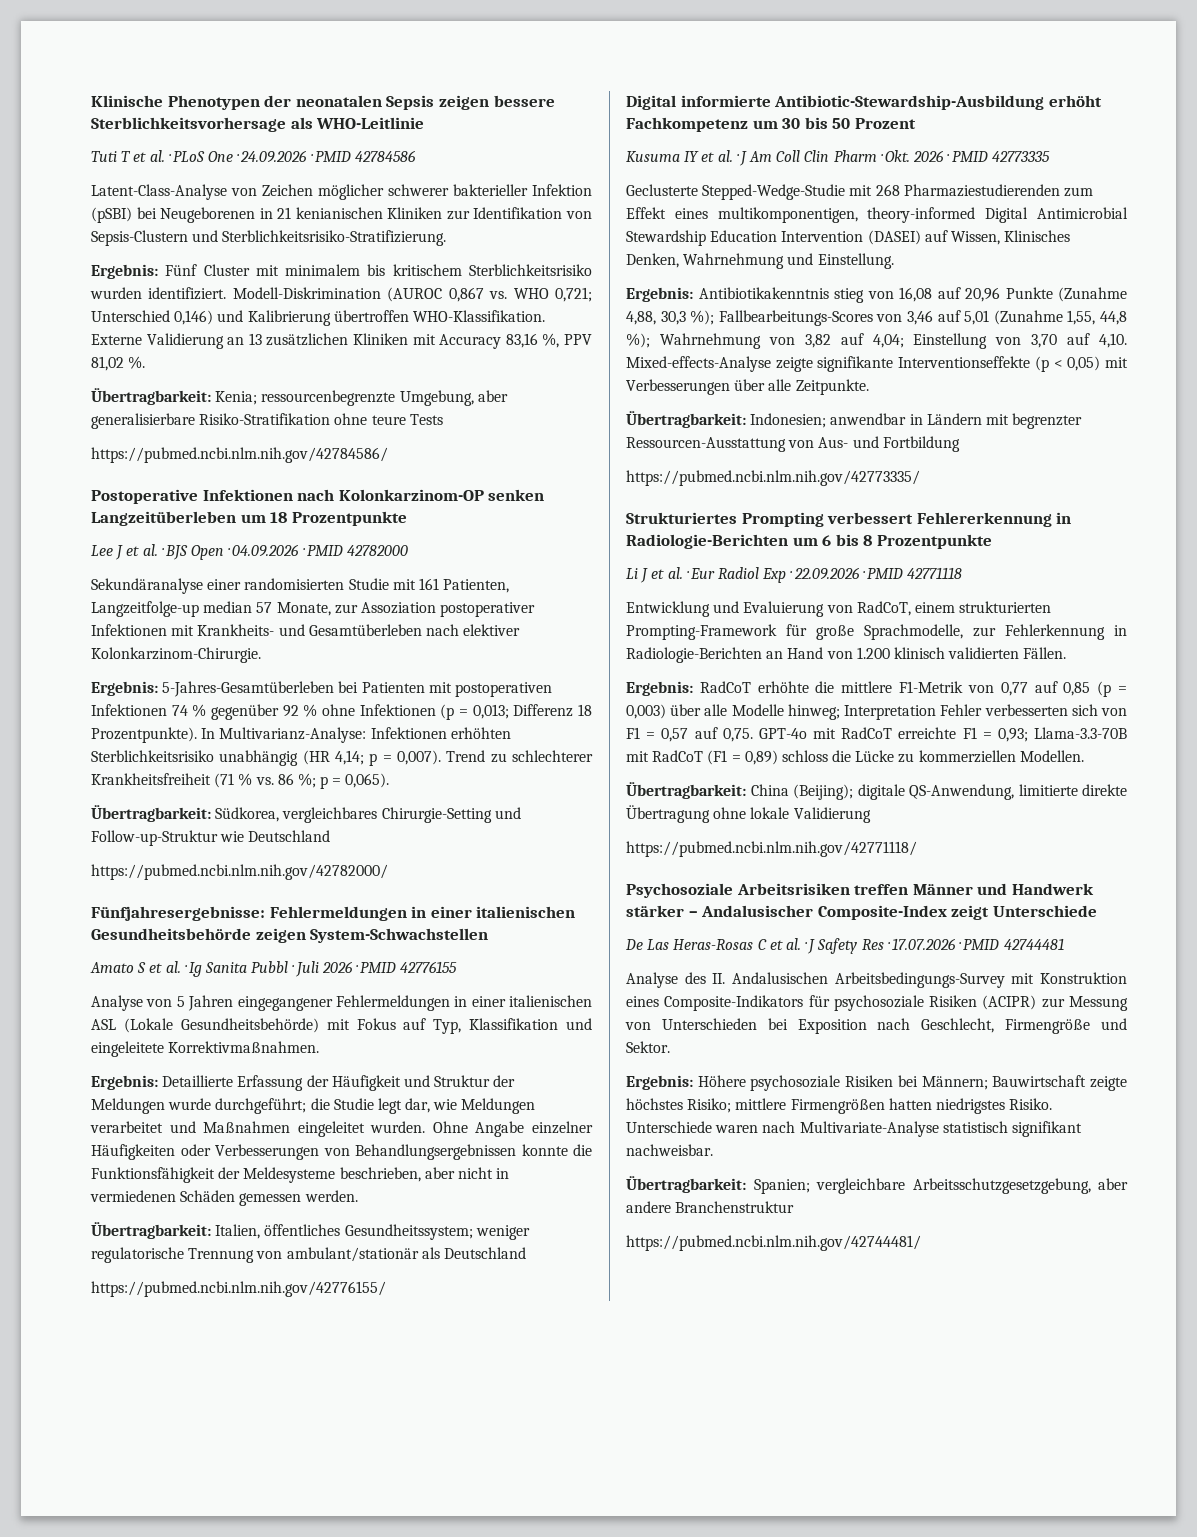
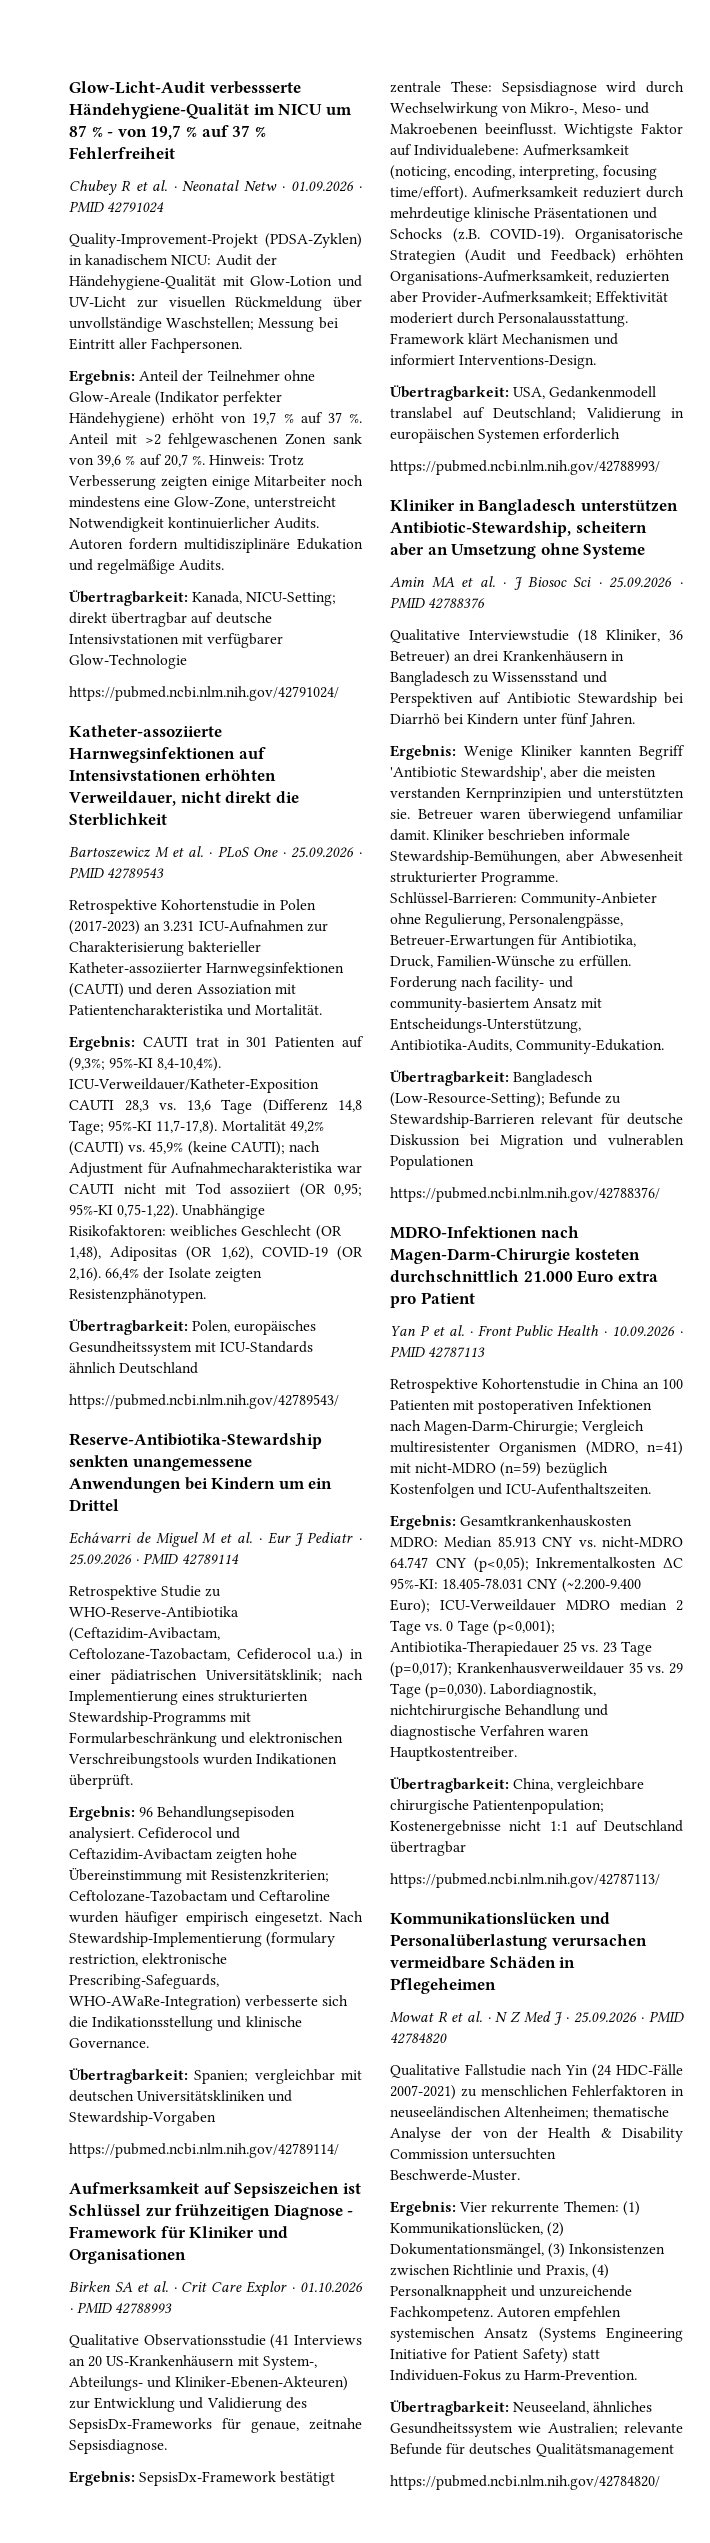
[91,95,555,110] [91,117,425,132] [91,151,132,162] Klinische Phenotypen der neonatalen Sepsis zeigen bessere Sterblichkeitsvorhersage als WHO-Leitlinie // Tuti T -> [69,81,301,94] [69,103,352,119] [69,125,266,140] [69,147,175,159] [69,180,363,195] [69,201,165,213] [69,233,362,248] [69,254,277,266] [69,275,362,290] [69,296,362,311] [69,317,338,332] [69,338,243,353] [69,370,315,385] [69,391,283,406] [69,412,362,427] [69,433,362,448] [69,454,305,467] [68,475,363,490] [69,496,336,509] [69,517,320,532] [69,538,363,553] [69,559,225,574] [69,590,337,606] [69,612,272,627] [69,633,284,648] [69,654,187,669] [69,686,339,701] [69,725,222,738] [69,747,266,763] [69,769,276,781] [69,791,299,806] [69,813,167,826] [69,847,170,858] Glow-Licht-Audit verbessserte Händehygiene-Qualität im NICU um 87 % - von 19,7 % auf 37 % Fehlerfreiheit // Chubey R et al. · Neonatal Netw · 01.09.2026 · PMID 42791024 // Quality-Improvement-Projekt (PDSA-Zyklen) in kanadischem NICU: Audit der Händehygiene-Qualität mit Glow-Lotion und UV-Licht zur visuellen Rückmeldung über unvollständige Waschstellen; Messung bei Eintritt aller Fachpersonen. // Ergebnis: Anteil der Teilnehmer ohne Glow-Areale (Indikator perfekter Händehygiene) erhöht von 19,7 % auf 37 %. Anteil mit >2 fehlgewaschenen Zonen sank von 39,6 % auf 20,7 %. Hinweis: Trotz Verbesserung zeigten einige Mitarbeiter noch mindestens eine Glow-Zone, unterstreicht Notwendigkeit kontinuierlicher Audits. Autoren fordern multidisziplinäre Edukation und regelmäßige Audits. // Übertragbarkeit: Kanada, NICU-Setting; direkt übertragbar auf deutsche Intensivstationen mit verfügbarer Glow-Technologie // https://pubmed.ncbi.nlm.nih.gov/42791024/ // Katheter-assoziierte Harnwegsinfektionen auf Intensivstationen erhöhten Verweildauer, nicht direkt die Sterblichkeit // Bartoszewicz M
[240,150,417,163] [91,184,592,200] [91,207,592,223] [91,230,447,246] [91,264,592,279] [90,287,593,302] [91,310,545,326] [91,333,593,349] [91,356,146,371] [91,388,508,406] [91,413,443,429] [91,447,388,463] [91,489,545,504] [91,511,407,526] [91,544,409,560] [91,578,510,594] [91,601,536,617] [91,624,521,636] [91,647,261,663] [91,681,552,697] [91,704,593,720] [91,727,511,743] [91,750,593,766] [91,773,390,789] [91,805,521,823] [91,830,331,846] [91,864,388,880] [91,906,576,921] [91,928,489,943] [90,961,458,977] [91,995,592,1011] [91,1018,592,1034] [91,1041,320,1057] [91,1075,516,1091] [91,1098,536,1114] [90,1121,593,1137] [91,1144,592,1160] [91,1167,510,1183] [90,1190,358,1206] [91,1222,530,1240] [91,1247,526,1263] [91,1281,386,1297] [626,95,1102,110] [626,117,916,132] [626,150,1050,166] [626,184,1093,200] [626,207,1128,223] [626,230,1071,246] [626,253,894,269] [626,287,1127,303] [626,310,1127,326] [626,333,1127,349] [626,356,1128,372] [626,379,869,395] [626,411,1083,429] [626,436,960,452] [626,470,920,486] [626,512,1072,527] [626,534,992,549] [626,567,963,583] [626,601,1052,617] [626,624,1127,640] [626,647,1067,663] [626,681,1127,697] [626,704,1127,720] [626,727,1127,742] [626,750,1084,765] [626,782,1127,800] [626,805,871,823] [626,841,917,857] [626,883,1094,898] [626,905,1097,920] [625,938,1064,954] [626,972,1127,988] [626,995,1128,1011] [625,1018,1127,1034] [626,1041,670,1053] [626,1075,1127,1091] [626,1098,1053,1114] [626,1121,1082,1137] [626,1144,713,1156] [626,1176,1128,1194] [626,1201,795,1213] [626,1235,921,1251] 24.09.2026 · PMID 42784586 // Latent-Class-Analyse von Zeichen möglicher schwerer bakterieller Infektion (pSBI) bei Neugeborenen in 21 kenianischen Kliniken zur Identifikation von Sepsis-Clustern und Sterblichkeitsrisiko-Stratifizierung. // Ergebnis: Fünf Cluster mit minimalem bis kritischem Sterblichkeitsrisiko wurden identifiziert. Modell-Diskrimination (AUROC 0,867 vs. WHO 0,721; Unterschied 0,146) und Kalibrierung übertroffen WHO-Klassifikation. Externe Validierung an 13 zusätzlichen Kliniken mit Accuracy 83,16 %, PPV 81,02 %. // Übertragbarkeit: Kenia; ressourcenbegrenzte Umgebung, aber generalisierbare Risiko-Stratifikation ohne teure Tests // https://pubmed.ncbi.nlm.nih.gov/42784586/ // Postoperative Infektionen nach Kolonkarzinom-OP senken Langzeitüberleben um 18 Prozentpunkte // Lee J et al. · BJS Open · 04.09.2026 · PMID 42782000 // Sekundäranalyse einer randomisierten Studie mit 161 Patienten, Langzeitfolge-up median 57 Monate, zur Assoziation postoperativer Infektionen mit Krankheits- und Gesamtüberleben nach elektiver Kolonkarzinom-Chirurgie. // Ergebnis: 5-Jahres-Gesamtüberleben bei Patienten mit postoperativen Infektionen 74 % gegenüber 92 % ohne Infektionen (p = 0,013; Differenz 18 Prozentpunkte). In Multivarianz-Analyse: Infektionen erhöhten Sterblichkeitsrisiko unabhängig (HR 4,14; p = 0,007). Trend zu schlechterer Krankheitsfreiheit (71 % vs. 86 %; p = 0,065). // Übertragbarkeit: Südkorea, vergleichbares Chirurgie-Setting und Follow-up-Struktur wie Deutschland // https://pubmed.ncbi.nlm.nih.gov/42782000/ // Fünfjahresergebnisse: Fehlermeldungen in einer italienischen Gesundheitsbehörde zeigen System-Schwachstellen // Amato S et al. · Ig Sanita Pubbl · Juli 2026 · PMID 42776155 // Analyse von 5 Jahren eingegangener Fehlermeldungen in einer italienischen ASL (Lokale Gesundheitsbehörde) mit Fokus auf Typ, Klassifikation und eingeleitete Korrektivmaßnahmen. // Ergebnis: Detaillierte Erfassung der Häufigkeit und Struktur der Meldungen wurde durchgeführt; die Studie legt dar, wie Meldungen verarbeitet und Maßnahmen eingeleitet wurden. Ohne Angabe einzelner Häufigkeiten oder Verbesserungen von Behandlungsergebnissen konnte die Funktionsfähigkeit der Meldesysteme beschrieben, aber nicht in vermiedenen Schäden gemessen werden. // Übertragbarkeit: Italien, öffentliches Gesundheitssystem; weniger regulatorische Trennung von ambulant/stationär als Deutschland // https://pubmed.ncbi.nlm.nih.gov/42776155/ // Digital informierte Antibiotic-Stewardship-Ausbildung erhöht Fachkompetenz um 30 bis 50 Prozent // Kusuma IY et al. · J Am Coll Clin Pharm · Okt. 2026 · PMID 42773335 // Geclusterte Stepped-Wedge-Studie mit 268 Pharmaziestudierenden zum Effekt eines multikomponentigen, theory-informed Digital Antimicrobial Stewardship Education Intervention (DASEI) auf Wissen, Klinisches Denken, Wahrnehmung und Einstellung. // Ergebnis: Antibiotikakenntnis stieg von 16,08 auf 20,96 Punkte (Zunahme 4,88, 30,3 %); Fallbearbeitungs-Scores von 3,46 auf 5,01 (Zunahme 1,55, 44,8 %); Wahrnehmung von 3,82 auf 4,04; Einstellung von 3,70 auf 4,10. Mixed-effects-Analyse zeigte signifikante Interventionseffekte (p < 0,05) mit Verbesserungen über alle Zeitpunkte. // Übertragbarkeit: Indonesien; anwendbar in Ländern mit begrenzter Ressourcen-Ausstattung von Aus- und Fortbildung // https://pubmed.ncbi.nlm.nih.gov/42773335/ // Strukturiertes Prompting verbessert Fehlererkennung in Radiologie-Berichten um 6 bis 8 Prozentpunkte // Li J et al. · Eur Radiol Exp · 22.09.2026 · PMID 42771118 // Entwicklung und Evaluierung von RadCoT, einem strukturierten Prompting-Framework für große Sprachmodelle, zur Fehlerkennung in Radiologie-Berichten an Hand von 1.200 klinisch validierten Fällen. // Ergebnis: RadCoT erhöhte die mittlere F1-Metrik von 0,77 auf 0,85 (p = 0,003) über alle Modelle hinweg; Interpretation Fehler verbesserten sich von F1 = 0,57 auf 0,75. GPT-4o mit RadCoT erreichte F1 = 0,93; Llama-3.3-70B mit RadCoT (F1 = 0,89) schloss die Lücke zu kommerziellen Modellen. // Übertragbarkeit: China (Beijing); digitale QS-Anwendung, limitierte direkte Übertragung ohne lokale Validierung // https://pubmed.ncbi.nlm.nih.gov/42771118/ // Psychosoziale Arbeitsrisiken treffen Männer und Handwerk stärker – Andalusischer Composite-Index zeigt Unterschiede // De Las Heras-Rosas C et al. · J Safety Res · 17.07.2026 · PMID 42744481 // Analyse des II. Andalusischen Arbeitsbedingungs-Survey mit Konstruktion eines Composite-Indikators für psychosoziale Risiken (ACIPR) zur Messung von Unterschieden bei Exposition nach Geschlecht, Firmengröße und Sektor. // Ergebnis: Höhere psychosoziale Risiken bei Männern; Bauwirtschaft zeigte höchstes Risiko; mittlere Firmengrößen hatten niedrigstes Risiko. Unterschiede waren nach Multivariate-Analyse statistisch signifikant nachweisbar. // Übertragbarkeit: Spanien; vergleichbare Arbeitsschutzgesetzgebung, aber andere Branchenstruktur // https://pubmed.ncbi.nlm.nih.gov/42744481/ -> [290,847,362,858] [69,867,165,879] [69,899,316,914] [69,920,328,935] [69,941,262,956] [69,962,345,977] [69,983,296,998] [69,1004,323,1016] [69,1036,364,1051] [69,1057,222,1072] [69,1078,319,1093] [69,1099,362,1114] [69,1120,324,1135] [69,1141,320,1156] [69,1162,363,1177] [69,1183,362,1198] [69,1204,266,1219] [69,1225,342,1240] [69,1246,363,1261] [69,1267,262,1282] [69,1288,206,1303] [69,1319,317,1335] [69,1341,314,1356] [69,1362,199,1374] [69,1394,339,1409] [69,1433,322,1449] [69,1455,252,1471] [69,1477,333,1493] [69,1499,119,1511] [69,1532,363,1547] [69,1553,239,1565] [69,1585,222,1600] [69,1606,239,1618] [69,1627,220,1642] [69,1648,363,1663] [69,1669,363,1684] [69,1690,309,1705] [69,1711,252,1726] [69,1732,344,1747] [68,1753,338,1768] [69,1774,133,1789] [69,1806,296,1821] [69,1827,241,1842] [69,1848,298,1863] [69,1868,330,1884] [69,1890,331,1902] [69,1911,363,1926] [69,1932,336,1947] [69,1953,228,1966] [69,1974,219,1989] [69,1995,349,2010] [69,2016,302,2031] [69,2038,149,2048] [69,2068,362,2084] [69,2090,293,2102] [69,2111,216,2126] [69,2143,339,2158] [69,2182,361,2198] [69,2204,354,2220] [69,2226,288,2238] [69,2249,186,2264] [69,2281,363,2297] [69,2302,173,2314] [69,2334,362,2349] [69,2355,317,2370] [69,2376,349,2391] [69,2397,307,2412] [69,2418,362,2433] [69,2439,167,2454] [69,2471,336,2486] [390,81,684,96] [390,102,649,117] [390,123,683,138] [390,144,630,156] [390,165,657,180] [390,186,684,201] [390,207,657,222] [390,228,683,243] [390,249,684,264] [390,270,671,285] [390,291,669,304] [390,312,629,327] [390,333,618,345] [390,354,597,369] [390,385,657,401] [390,407,684,422] [390,428,621,443] [390,460,660,475] [390,499,678,515] [390,521,647,537] [390,543,646,559] [390,576,683,590] [390,597,486,609] [390,629,683,644] [390,650,624,665] [390,671,607,686] [390,692,683,707] [390,713,635,727] [390,745,685,760] [390,766,656,781] [390,787,684,802] [390,808,683,823] [390,829,630,841] [390,850,683,865] [390,871,559,886] [390,892,658,907] [390,913,624,928] [390,934,637,949] [390,955,631,968] [390,976,573,991] [390,997,603,1012] [390,1018,581,1033] [390,1039,665,1054] [390,1070,594,1086] [390,1092,622,1107] [390,1113,683,1128] [390,1134,684,1149] [390,1155,474,1170] [390,1187,660,1202] [390,1226,579,1239] [390,1248,640,1264] [390,1270,658,1283] [390,1292,475,1308] [390,1325,683,1337] [390,1346,486,1358] [390,1378,683,1393] [390,1399,652,1414] [390,1420,645,1435] [390,1441,683,1456] [390,1462,608,1477] [390,1483,652,1498] [390,1515,633,1530] [390,1536,683,1548] [390,1557,683,1572] [390,1578,641,1593] [390,1599,683,1614] [390,1620,555,1635] [390,1641,652,1656] [390,1662,683,1677] [390,1683,597,1698] [390,1704,609,1719] [390,1725,590,1740] [390,1746,517,1761] [390,1777,645,1793] [390,1799,605,1814] [390,1820,683,1835] [390,1841,466,1856] [390,1873,660,1888] [390,1912,610,1924] [390,1934,647,1950] [390,1956,576,1969] [390,1978,496,1994] [390,2011,684,2025] [390,2033,447,2044] [390,2064,683,2079] [390,2085,684,2100] [390,2106,670,2119] [390,2127,683,2142] [390,2148,557,2160] [390,2169,520,2181] [390,2201,640,2216] [390,2222,565,2237] [390,2243,666,2258] [390,2264,609,2279] [390,2285,633,2300] [390,2306,622,2321] [390,2327,683,2342] [390,2348,600,2363] [390,2369,638,2381] [390,2400,653,2416] [390,2422,683,2437] [390,2443,674,2458] [390,2475,660,2490] 25.09.2026 · PMID 42789543 // Retrospektive Kohortenstudie in Polen (2017-2023) an 3.231 ICU-Aufnahmen zur Charakterisierung bakterieller Katheter-assoziierter Harnwegsinfektionen (CAUTI) und deren Assoziation mit Patientencharakteristika und Mortalität. // Ergebnis: CAUTI trat in 301 Patienten auf (9,3%; 95%-KI 8,4-10,4%). ICU-Verweildauer/Katheter-Exposition CAUTI 28,3 vs. 13,6 Tage (Differenz 14,8 Tage; 95%-KI 11,7-17,8). Mortalität 49,2% (CAUTI) vs. 45,9% (keine CAUTI); nach Adjustment für Aufnahmecharakteristika war CAUTI nicht mit Tod assoziiert (OR 0,95; 95%-KI 0,75-1,22). Unabhängige Risikofaktoren: weibliches Geschlecht (OR 1,48), Adipositas (OR 1,62), COVID-19 (OR 2,16). 66,4% der Isolate zeigten Resistenzphänotypen. // Übertragbarkeit: Polen, europäisches Gesundheitssystem mit ICU-Standards ähnlich Deutschland // https://pubmed.ncbi.nlm.nih.gov/42789543/ // Reserve-Antibiotika-Stewardship senkten unangemessene Anwendungen bei Kindern um ein Drittel // Echávarri de Miguel M et al. · Eur J Pediatr · 25.09.2026 · PMID 42789114 // Retrospektive Studie zu WHO-Reserve-Antibiotika (Ceftazidim-Avibactam, Ceftolozane-Tazobactam, Cefiderocol u.a.) in einer pädiatrischen Universitätsklinik; nach Implementierung eines strukturierten Stewardship-Programms mit Formularbeschränkung und elektronischen Verschreibungstools wurden Indikationen überprüft. // Ergebnis: 96 Behandlungsepisoden analysiert. Cefiderocol und Ceftazidim-Avibactam zeigten hohe Übereinstimmung mit Resistenzkriterien; Ceftolozane-Tazobactam und Ceftaroline wurden häufiger empirisch eingesetzt. Nach Stewardship-Implementierung (formulary restriction, elektronische Prescribing-Safeguards, WHO-AWaRe-Integration) verbesserte sich die Indikationsstellung und klinische Governance. // Übertragbarkeit: Spanien; vergleichbar mit deutschen Universitätskliniken und Stewardship-Vorgaben // https://pubmed.ncbi.nlm.nih.gov/42789114/ // Aufmerksamkeit auf Sepsiszeichen ist Schlüssel zur frühzeitigen Diagnose - Framework für Kliniker und Organisationen // Birken SA et al. · Crit Care Explor · 01.10.2026 · PMID 42788993 // Qualitative Observationsstudie (41 Interviews an 20 US-Krankenhäusern mit System-, Abteilungs- und Kliniker-Ebenen-Akteuren) zur Entwicklung und Validierung des SepsisDx-Frameworks für genaue, zeitnahe Sepsisdiagnose. // Ergebnis: SepsisDx-Framework bestätigt zentrale These: Sepsisdiagnose wird durch Wechselwirkung von Mikro-, Meso- und Makroebenen beeinflusst. Wichtigste Faktor auf Individualebene: Aufmerksamkeit (noticing, encoding, interpreting, focusing time/effort). Aufmerksamkeit reduziert durch mehrdeutige klinische Präsentationen und Schocks (z.B. COVID-19). Organisatorische Strategien (Audit und Feedback) erhöhten Organisations-Aufmerksamkeit, reduzierten aber Provider-Aufmerksamkeit; Effektivität moderiert durch Personalausstattung. Framework klärt Mechanismen und informiert Interventions-Design. // Übertragbarkeit: USA, Gedankenmodell translabel auf Deutschland; Validierung in europäischen Systemen erforderlich // https://pubmed.ncbi.nlm.nih.gov/42788993/ // Kliniker in Bangladesch unterstützen Antibiotic-Stewardship, scheitern aber an Umsetzung ohne Systeme // Amin MA et al. · J Biosoc Sci · 25.09.2026 · PMID 42788376 // Qualitative Interviewstudie (18 Kliniker, 36 Betreuer) an drei Krankenhäusern in Bangladesch zu Wissensstand und Perspektiven auf Antibiotic Stewardship bei Diarrhö bei Kindern unter fünf Jahren. // Ergebnis: Wenige Kliniker kannten Begriff 'Antibiotic Stewardship', aber die meisten verstanden Kernprinzipien und unterstützten sie. Betreuer waren überwiegend unfamiliar damit. Kliniker beschrieben informale Stewardship-Bemühungen, aber Abwesenheit strukturierter Programme. Schlüssel-Barrieren: Community-Anbieter ohne Regulierung, Personalengpässe, Betreuer-Erwartungen für Antibiotika, Druck, Familien-Wünsche zu erfüllen. Forderung nach facility- und community-basiertem Ansatz mit Entscheidungs-Unterstützung, Antibiotika-Audits, Community-Edukation. // Übertragbarkeit: Bangladesch (Low-Resource-Setting); Befunde zu Stewardship-Barrieren relevant für deutsche Diskussion bei Migration und vulnerablen Populationen // https://pubmed.ncbi.nlm.nih.gov/42788376/ // MDRO-Infektionen nach Magen-Darm-Chirurgie kosteten durchschnittlich 21.000 Euro extra pro Patient // Yan P et al. · Front Public Health · 10.09.2026 · PMID 42787113 // Retrospektive Kohortenstudie in China an 100 Patienten mit postoperativen Infektionen nach Magen-Darm-Chirurgie; Vergleich multiresistenter Organismen (MDRO, n=41) mit nicht-MDRO (n=59) bezüglich Kostenfolgen und ICU-Aufenthaltszeiten. // Ergebnis: Gesamtkrankenhauskosten MDRO: Median 85.913 CNY vs. nicht-MDRO 64.747 CNY (p<0,05); Inkrementalkosten ΔC 95%-KI: 18.405-78.031 CNY (~2.200-9.400 Euro); ICU-Verweildauer MDRO median 2 Tage vs. 0 Tage (p<0,001); Antibiotika-Therapiedauer 25 vs. 23 Tage (p=0,017); Krankenhausverweildauer 35 vs. 29 Tage (p=0,030). Labordiagnostik, nichtchirurgische Behandlung und diagnostische Verfahren waren Hauptkostentreiber. // Übertragbarkeit: China, vergleichbare chirurgische Patientenpopulation; Kostenergebnisse nicht 1:1 auf Deutschland übertragbar // https://pubmed.ncbi.nlm.nih.gov/42787113/ // Kommunikationslücken und Personalüberlastung verursachen vermeidbare Schäden in Pflegeheimen // Mowat R et al. · N Z Med J · 25.09.2026 · PMID 42784820 // Qualitative Fallstudie nach Yin (24 HDC-Fälle 2007-2021) zu menschlichen Fehlerfaktoren in neuseeländischen Altenheimen; thematische Analyse der von der Health & Disability Commission untersuchten Beschwerde-Muster. // Ergebnis: Vier rekurrente Themen: (1) Kommunikationslücken, (2) Dokumentationsmängel, (3) Inkonsistenzen zwischen Richtlinie und Praxis, (4) Personalknappheit und unzureichende Fachkompetenz. Autoren empfehlen systemischen Ansatz (Systems Engineering Initiative for Patient Safety) statt Individuen-Fokus zu Harm-Prevention. // Übertragbarkeit: Neuseeland, ähnliches Gesundheitssystem wie Australien; relevante Befunde für deutsches Qualitätsmanagement // https://pubmed.ncbi.nlm.nih.gov/42784820/

